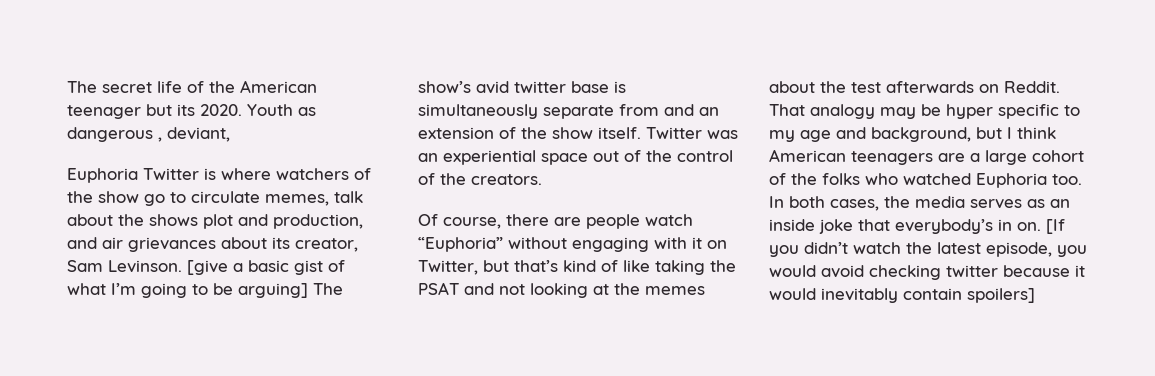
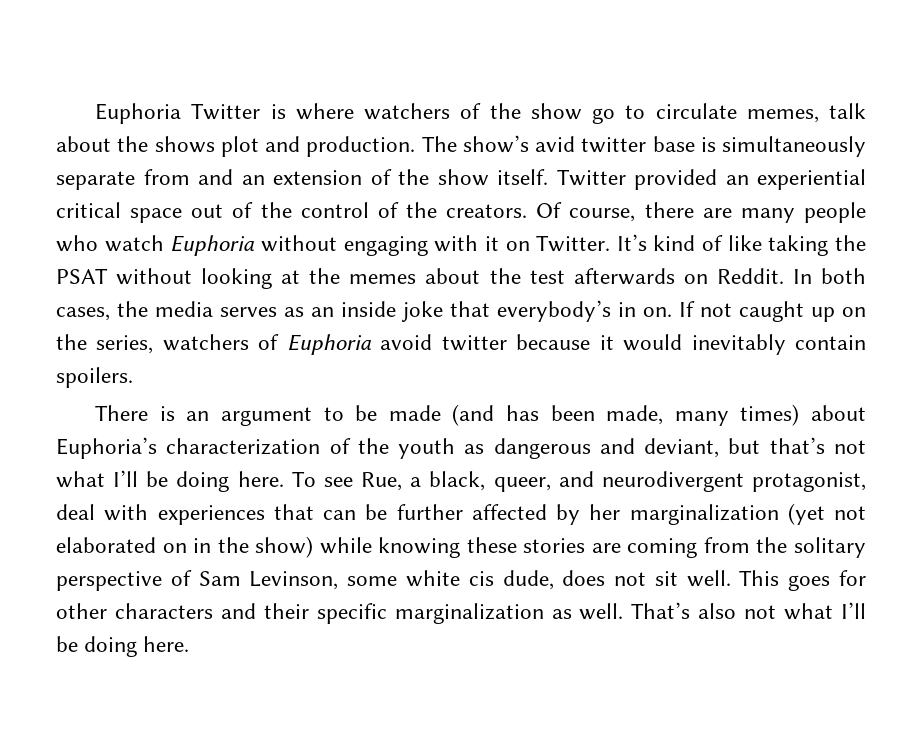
[67,80,317,93] [67,104,316,119] [67,127,230,142] The secret life of the American teenager but its 2020. Youth as dangerous , deviant, // -> (95, 113) none
[273,214,363,229] [67,237,358,252] [67,260,345,275] [67,283,308,298] production, and air grievances about its creator, Sam Levinson. [give a basic gist of what I’m going to be arguing] -> [306,136,416,157] production.
[707,130,738,139] was -> [634,169,717,190] provided
(536, 157) none -> [56,202,121,218] critical
(542, 179) // -> (528, 211) none
[586,214,693,229] [418,237,503,252] people watch “Euphoria” -> [740,202,866,223] [56,235,255,256] many people who watch Euphoria
[418,260,558,275] Twitter, but that’s -> [536,234,647,252] Twitter. It’s
[464,283,525,295] and not -> [116,268,193,285] without
[769,104,1080,119] [769,127,1056,142] [769,149,1084,165] [769,173,1082,188] That analogy may be hyper specific to my age and background, but I think American teenagers are a large cohort of the folks who watched Euphoria too. -> (784, 276) none
[1046,219,1065,234] [769,242,1087,257] [769,265,941,280] [If you didn’t watch the latest episode, you would avoid checking -> [679,301,866,322] [56,334,433,355] If not caught up on the series, watchers of Euphoria avoid
[967,288,1035,303] spoilers] -> [56,367,133,388] [95,404,866,426] [56,437,866,459] [56,470,866,492] [56,503,866,525] [56,536,867,558] [56,570,867,591] [56,602,866,624] [56,636,190,657] spoilers. // There is an argument to be made (and has been made, many times) about Euphoria’s characterization of the youth as dangerous and deviant, but that’s not what I’ll be doing here. To see Rue, a black, queer, and neurodivergent protagonist, deal with experiences that can be further affected by her marginalization (yet not elaborated on in the show) while knowing these stories are coming from the solitary perspective of Sam Levinson, some white cis dude, does not sit well. This goes for other characters and their specific marginalization as well. That’s also not what I’ll be doing here.

